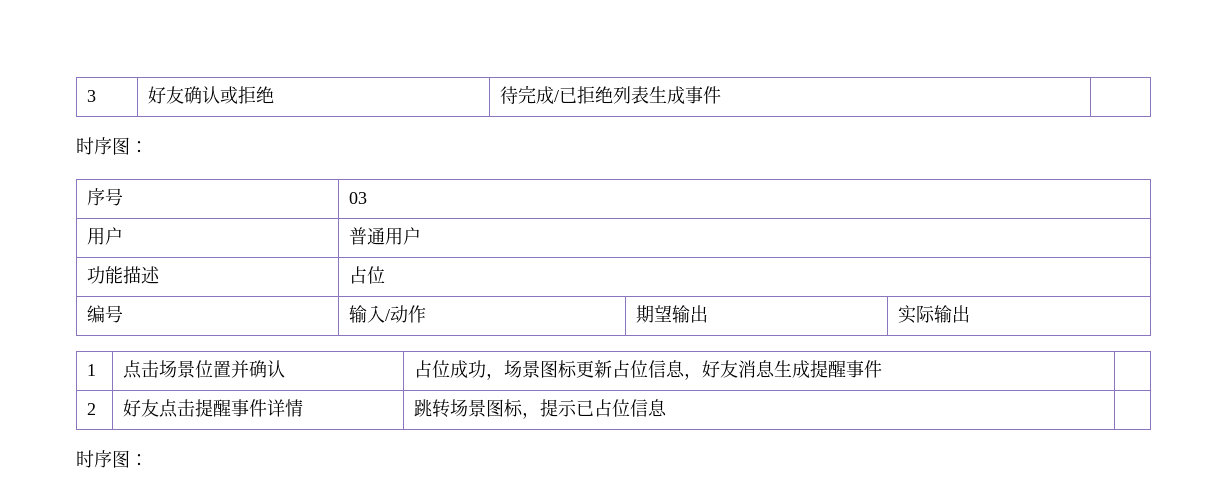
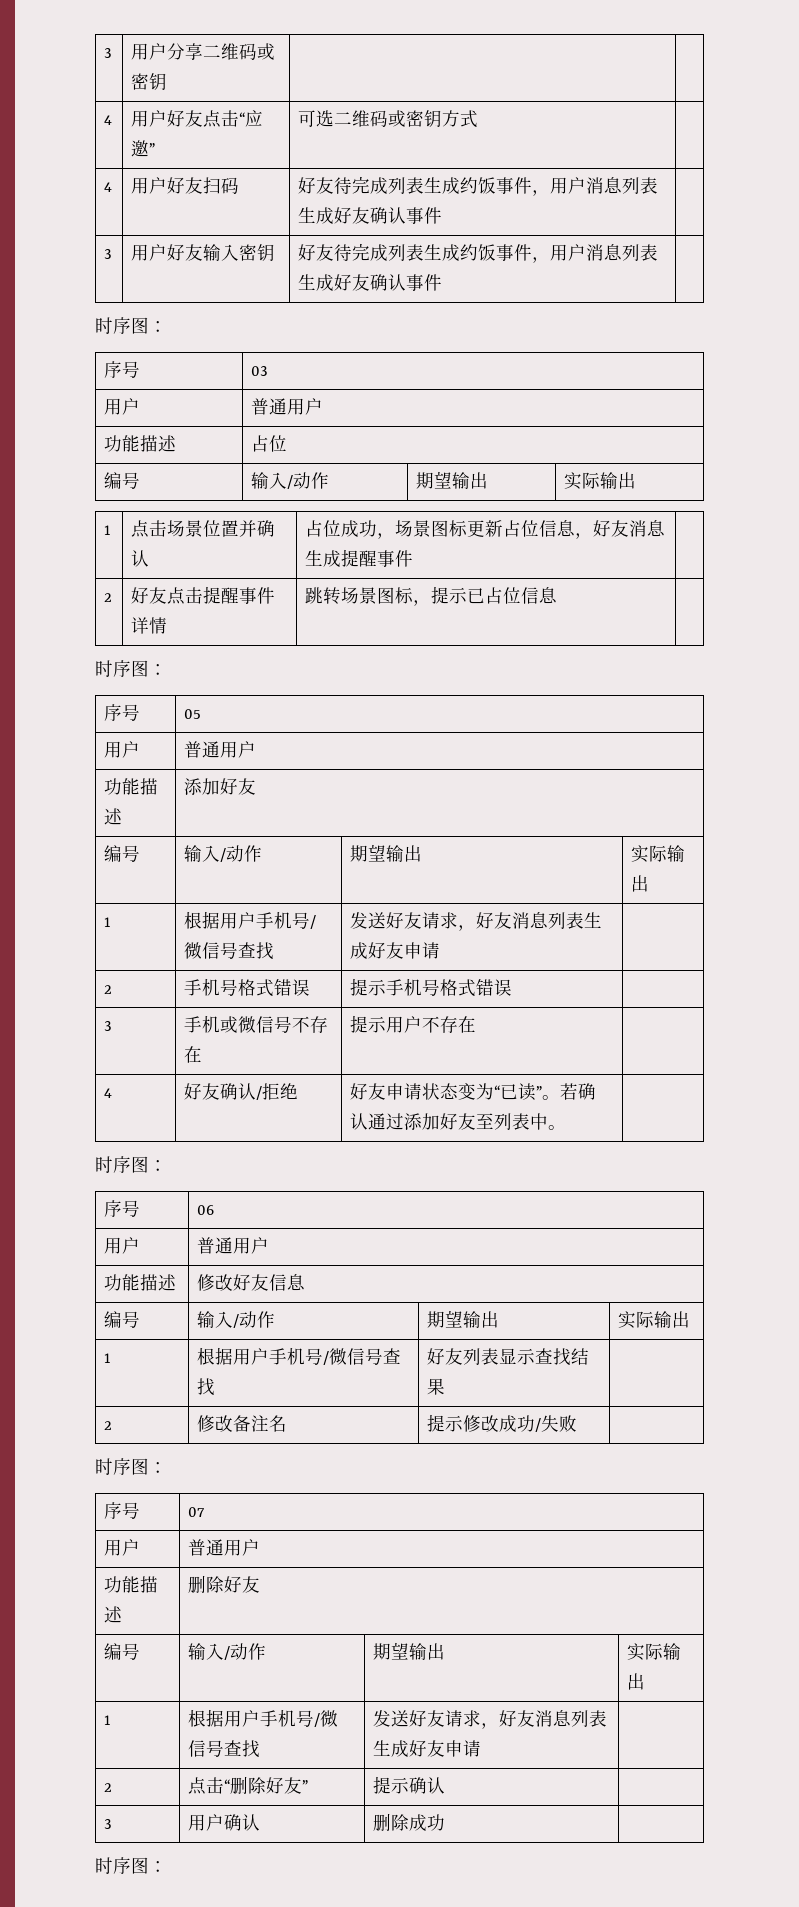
[87,90,97,102] [148,86,275,104] [500,85,686,104] 3 | 好友确认或拒绝 | 待完成/已拒绝列表生成 -> [104,48,113,58] [131,43,276,60] [131,73,168,91] [104,115,113,125] [131,110,264,128] [131,140,156,157] [298,110,479,128] [104,182,113,192] [131,177,240,194] [298,176,659,196] [298,207,443,224] [104,249,113,259] [131,244,276,262] [298,243,659,263] [298,274,407,291] 3 | 用户分享二维码或密钥 | | // 4 | 用户好友点击“应邀” | 可选二维码或密钥方式 | // 4 | 用户好友扫码 | 好友待完成列表生成约饭事件，用户消息列表生成好友确认事件 | // 3 | 用户好友输入密钥 | 好友待完成列表生成约饭事件，用户消息列表生成好友确认
(148, 460) none -> [104,704,141,721] [184,709,202,719] [104,741,141,758] [184,741,257,758] [104,778,159,795] [104,808,123,825] [184,778,257,795] [104,845,141,862] [184,845,263,862] [350,844,423,862] [631,845,686,863] [631,875,650,892] [104,917,112,927] [184,911,317,929] [184,942,275,960] [350,912,603,931] [350,942,441,959] [104,985,113,994] [184,978,311,997] [350,978,513,997] [104,1021,113,1031] [184,1015,329,1033] [184,1046,203,1063] [350,1015,477,1033] [104,1088,113,1098] [184,1083,299,1100] [350,1083,597,1101] [350,1113,567,1130] [95,1156,167,1173] [104,1200,141,1217] [197,1205,215,1215] [104,1237,141,1254] [197,1237,270,1254] [104,1274,177,1291] [197,1274,306,1291] [104,1311,141,1328] [197,1311,276,1328] [427,1310,500,1328] [618,1311,691,1329] [104,1353,112,1363] [197,1347,402,1365] [197,1378,216,1396] [427,1348,590,1366] [427,1378,446,1395] [104,1421,113,1430] [197,1415,288,1432] [427,1414,578,1432] [95,1458,167,1475] [104,1502,141,1519] [188,1507,206,1517] [104,1539,141,1556] [188,1539,261,1556] [104,1576,159,1593] [104,1606,123,1623] [188,1575,261,1593] [104,1643,141,1660] [188,1643,267,1660] [373,1642,446,1660] [627,1643,682,1661] [627,1673,646,1690] [104,1715,112,1725] [188,1709,339,1727] [188,1740,261,1758] [373,1710,608,1729] [373,1740,482,1757] [104,1783,113,1792] [188,1776,309,1795] [373,1776,446,1794] [104,1819,113,1829] [188,1814,261,1831] [373,1813,446,1831] [95,1857,167,1874] // 序号 | 05 // 用户 | 普通用户 // 功能描述 | 添加好友 // 编号 | 输入/动作 | 期望输出 | 实际输出 // 1 | 根据用户手机号/微信号查找 | 发送好友请求，好友消息列表生成好友申请 | // 2 | 手机号格式错误 | 提示手机号格式错误 | // 3 | 手机或微信号不存在 | 提示用户不存在 | // 4 | 好友确认/拒绝 | 好友申请状态变为“已读”。若确认通过添加好友至列表中。 | // 时序图： // 序号 | 06 // 用户 | 普通用户 // 功能描述 | 修改好友信息 // 编号 | 输入/动作 | 期望输出 | 实际输出 // 1 | 根据用户手机号/微信号查找 | 好友列表显示查找结果 | // 2 | 修改备注名 | 提示修改成功/失败 | // 时序图： // 序号 | 07 // 用户 | 普通用户 // 功能描述 | 删除好友 // 编号 | 输入/动作 | 期望输出 | 实际输出 // 1 | 根据用户手机号/微信号查找 | 发送好友请求，好友消息列表生成好友申请 | // 2 | 点击“删除好友” | 提示确认 | // 3 | 用户确认 | 删除成功 | // 时序图：

